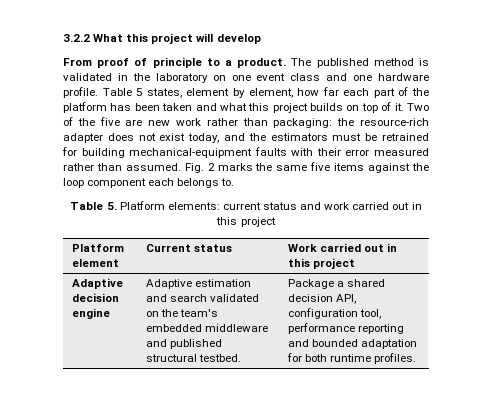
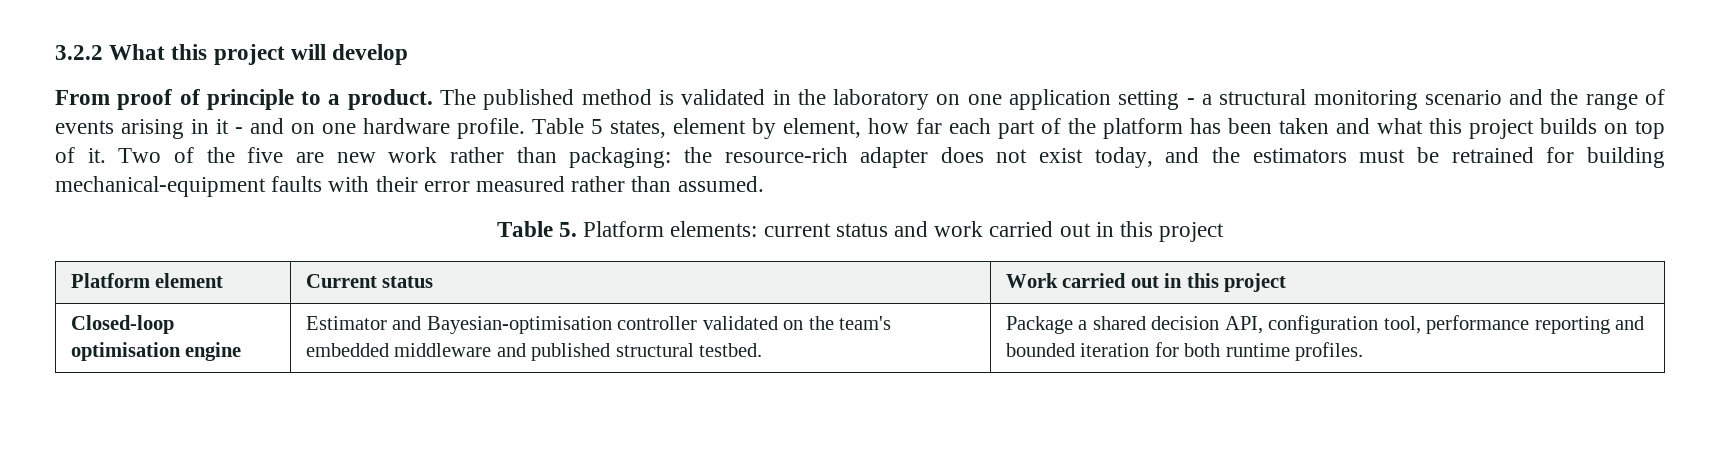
[256,73,348,81] event class and -> [1009,89,1666,110] [55,118,315,139] application setting - a structural monitoring scenario and the range of events arising in it - and on
[184,162,430,173] [63,178,235,188] Fig. 2 marks the same five items against the loop component each belongs to. -> (764, 184) none
[71,278,123,289] [71,293,119,302] Adaptive decision -> [70,315,174,334] [70,342,181,361] Closed-loop optimisation
[145,279,251,289] [145,294,207,302] Adaptive estimation and search -> [305,316,698,334] Estimator and Bayesian-optimisation controller
[360,339,417,349] adaptation -> [1080,343,1150,357] iteration

